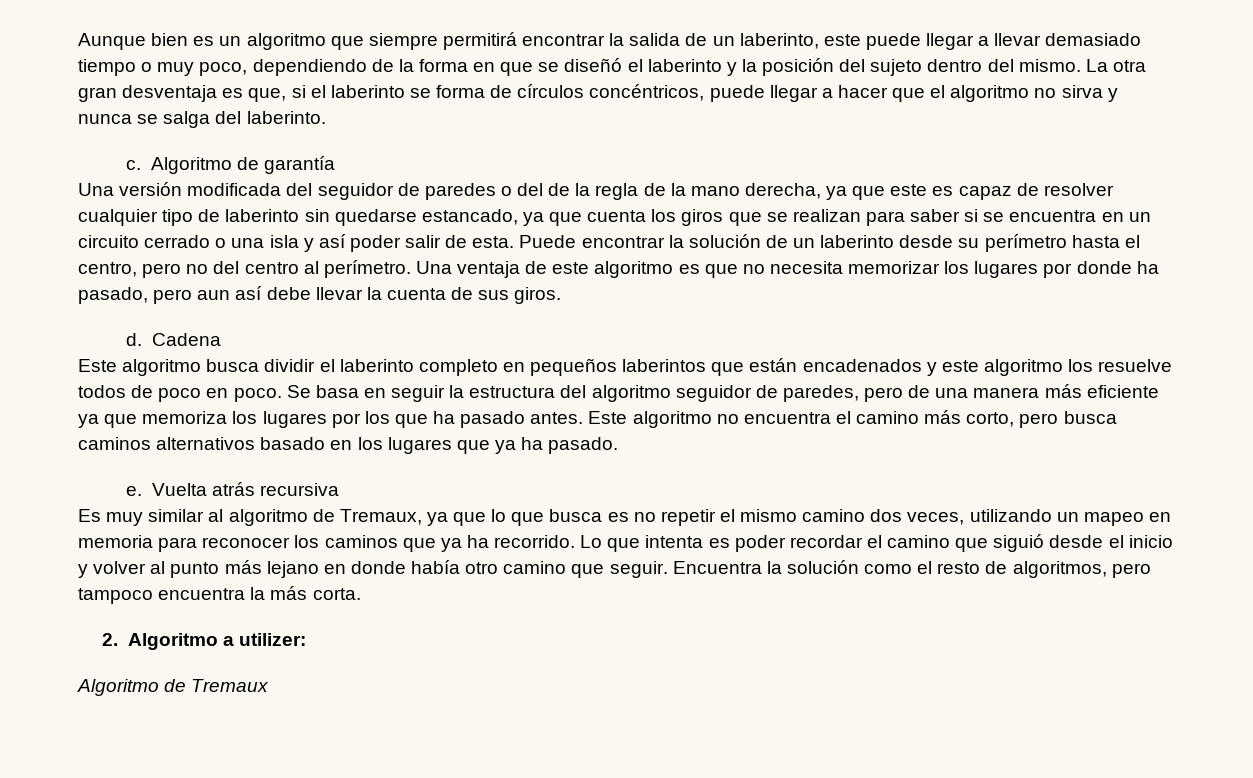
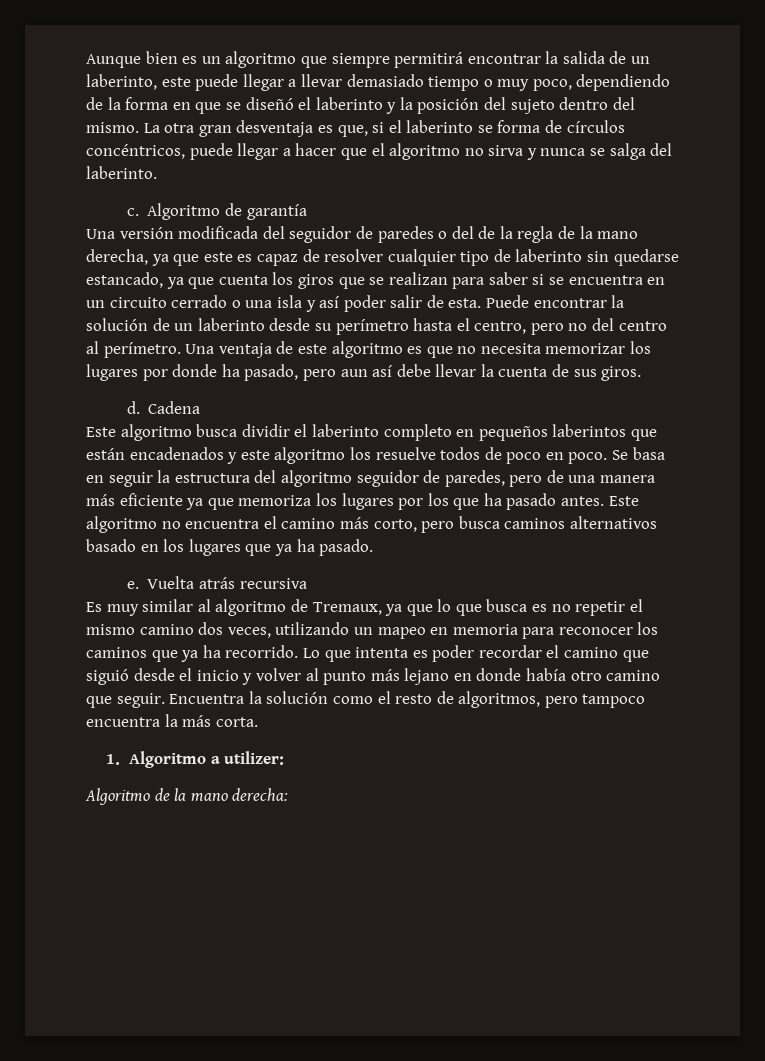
[102,633,119,646] 2. -> [106,754,121,765] 1.
[191,679,270,692] Tremaux -> [174,788,289,802] la mano derecha:

